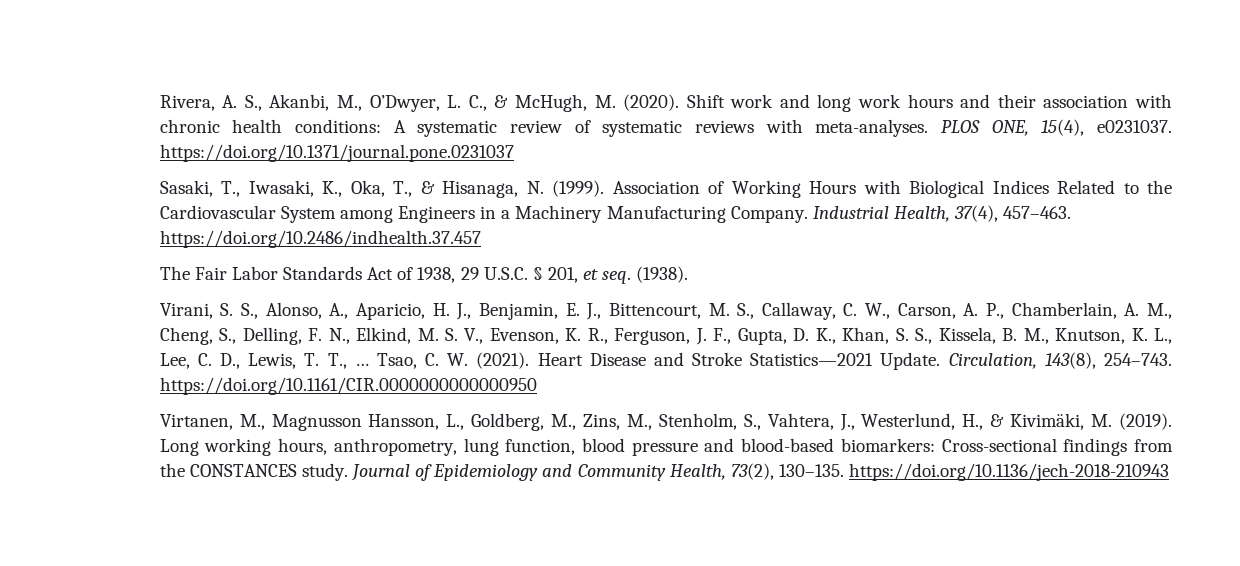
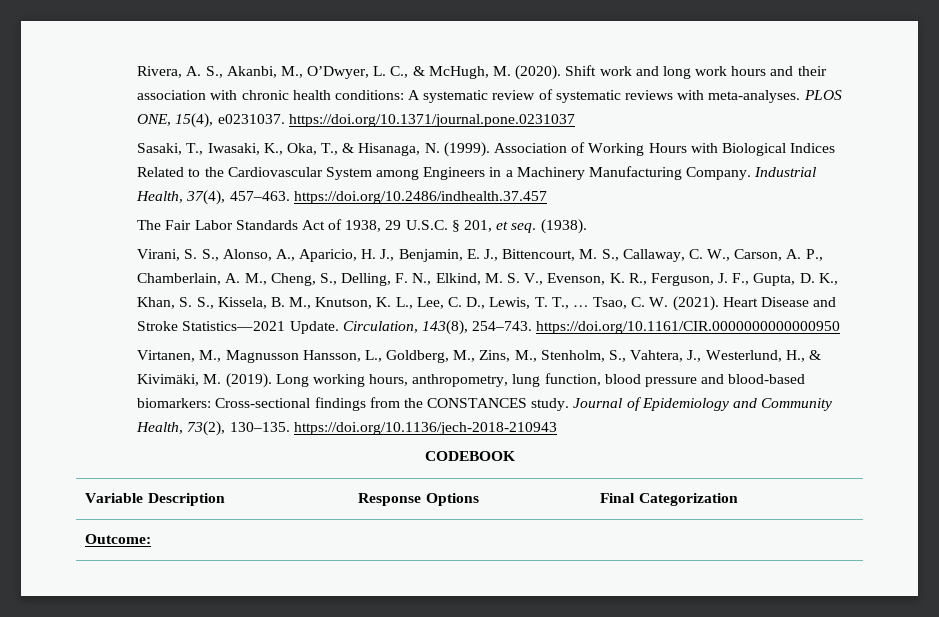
(1170, 472) none -> [424,451,515,461] [85,493,225,506] [358,493,479,506] [600,493,738,506] [85,534,152,544] // CODEBOOK // Variable Description | Response Options | Final Categorization // Outcome:

